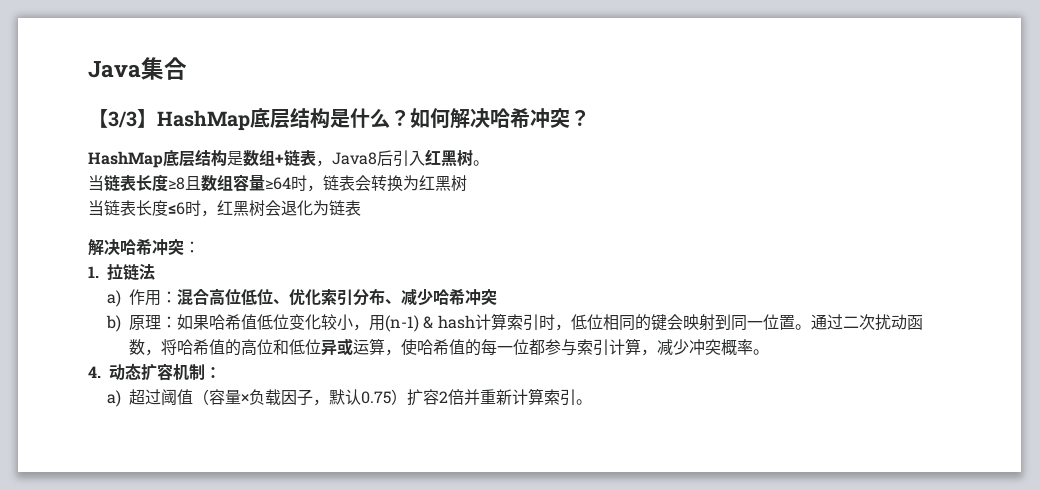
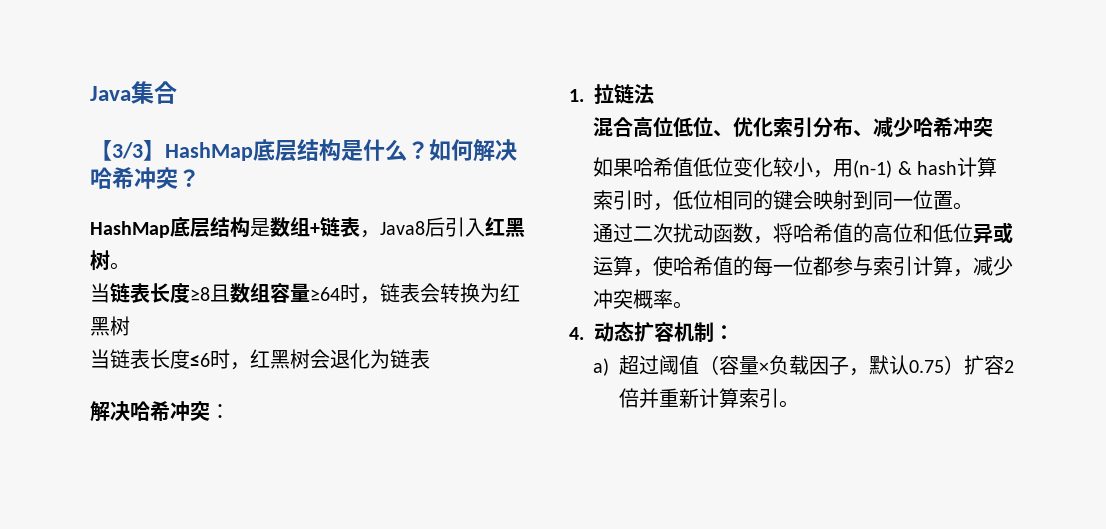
[107,289,178,307] a)作用： -> (654, 94) none
[106,315,178,332] b)原理： -> (994, 127) none
(811, 327) none -> (974, 206) //

